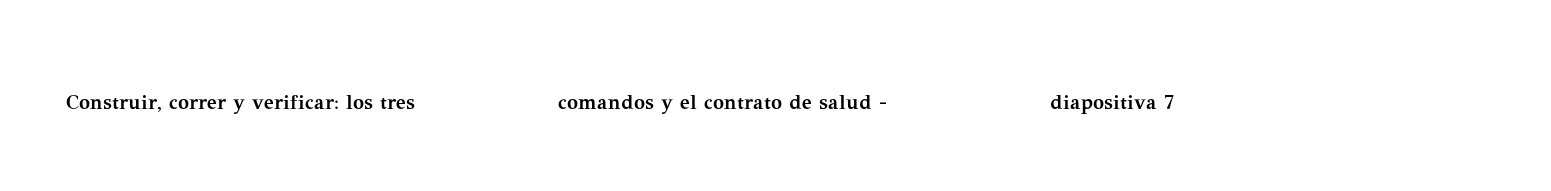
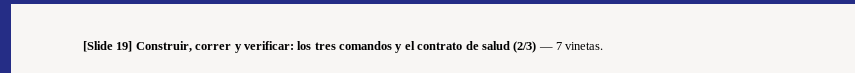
(66, 103) none -> [83,41,133,52] [Slide 19]
[879,95,1174,114] - diapositiva 7 -> [513,41,604,53] (2/3) — 7 vinetas.

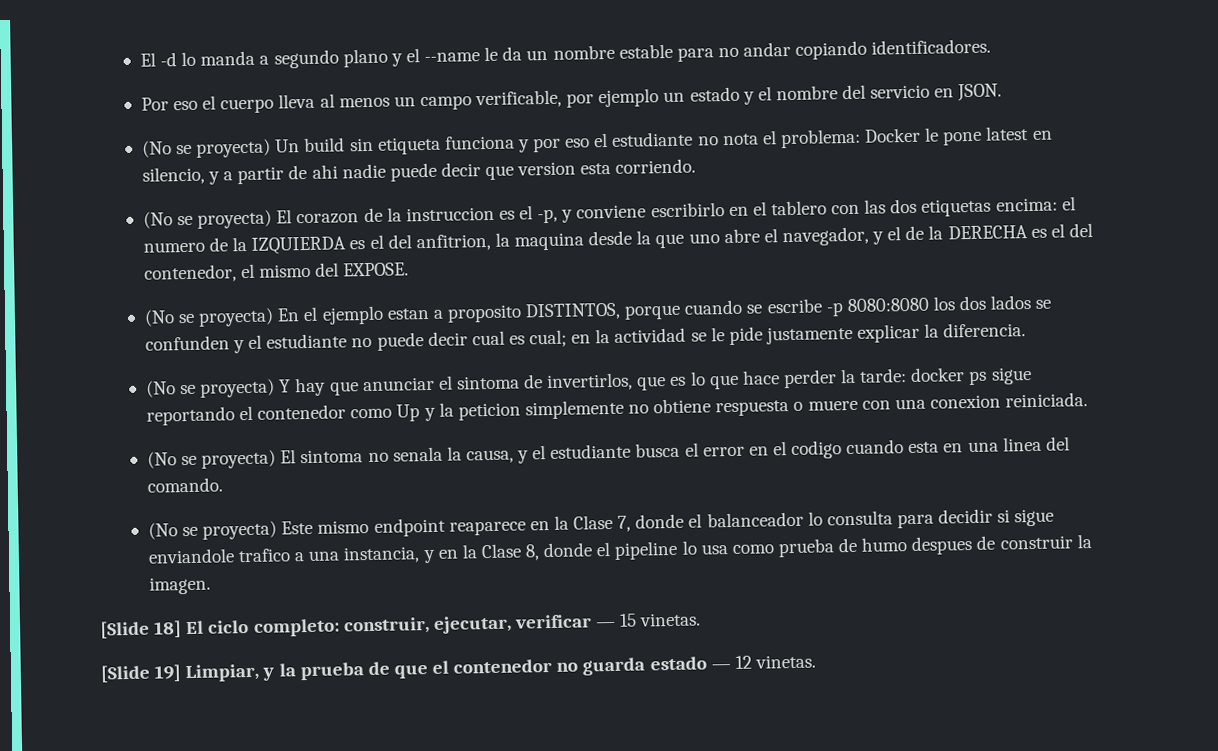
[83,41,563,53] [Slide 19] Construir, correr y verificar: los tres comandos y el contrato de salud (2/3) — 7 -> [139,38,992,69] [140,83,1003,114] [141,126,1053,158] [141,158,697,185] [142,196,1076,229] [142,222,1093,255] [143,262,410,283] [143,294,1052,327] [144,322,1027,354] [145,367,1032,398] [145,392,1089,426] [146,436,1070,469] [146,477,223,493] [147,508,1055,540] [147,534,1092,564] [148,576,211,595] [100,612,702,639] [100,655,752,683] El -d lo manda a segundo plano y el --name le da un nombre estable para no andar copiando identificadores. // Por eso el cuerpo lleva al menos un campo verificable, por ejemplo un estado y el nombre del servicio en JSON. // (No se proyecta) Un build sin etiqueta funciona y por eso el estudiante no nota el problema: Docker le pone latest en silencio, y a partir de ahi nadie puede decir que version esta corriendo. // (No se proyecta) El corazon de la instruccion es el -p, y conviene escribirlo en el tablero con las dos etiquetas encima: el numero de la IZQUIERDA es el del anfitrion, la maquina desde la que uno abre el navegador, y el de la DERECHA es el del contenedor, el mismo del EXPOSE. // (No se proyecta) En el ejemplo estan a proposito DISTINTOS, porque cuando se escribe -p 8080:8080 los dos lados se confunden y el estudiante no puede decir cual es cual; en la actividad se le pide justamente explicar la diferencia. // (No se proyecta) Y hay que anunciar el sintoma de invertirlos, que es lo que hace perder la tarde: docker ps sigue reportando el contenedor como Up y la peticion simplemente no obtiene respuesta o muere con una conexion reiniciada. // (No se proyecta) El sintoma no senala la causa, y el estudiante busca el error en el codigo cuando esta en una linea del comando. // (No se proyecta) Este mismo endpoint reaparece en la Clase 7, donde el balanceador lo consulta para decidir si sigue enviandole trafico a una instancia, y en la Clase 8, donde el pipeline lo usa como prueba de humo despues de construir la imagen. // [Slide 18] El ciclo completo: construir, ejecutar, verificar — 15 vinetas. // [Slide 19] Limpiar, y la prueba de que el contenedor no guarda estado — 12

